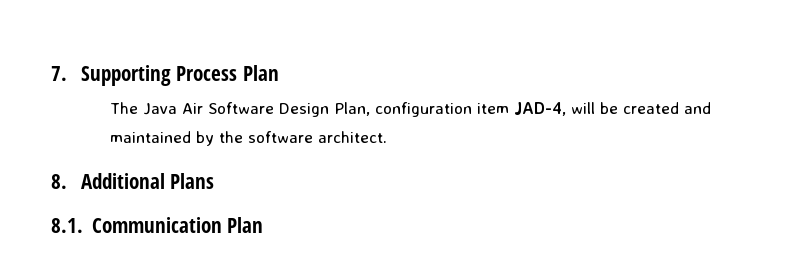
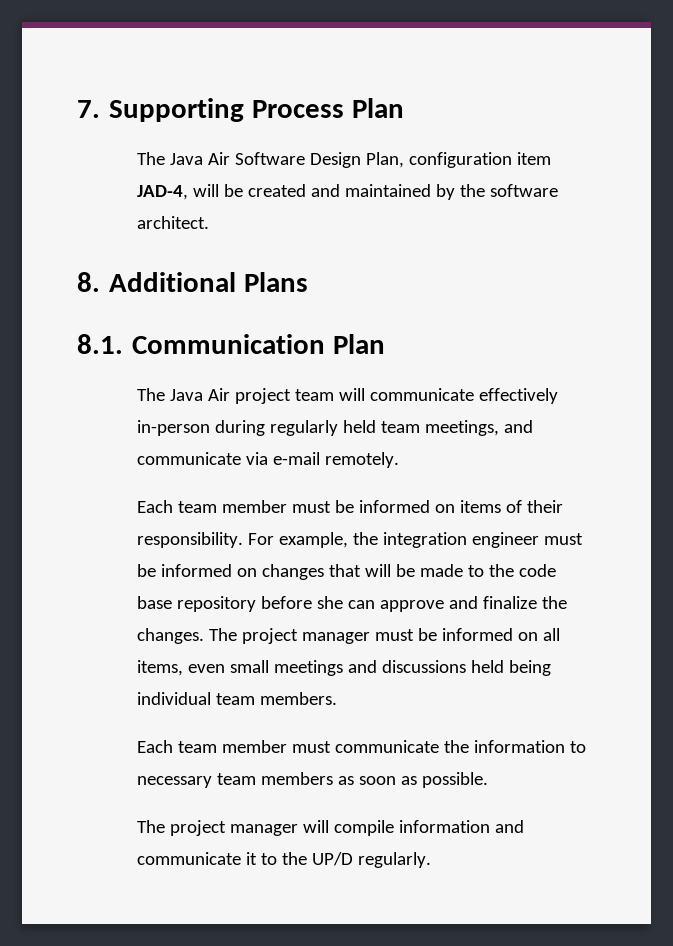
(264, 225) none -> [137,388,559,404] [137,420,534,436] [137,452,400,468] [137,500,564,513] [137,532,584,548] [137,564,557,580] [137,596,568,612] [137,628,561,644] [137,660,552,676] [137,692,338,705] [137,740,587,753] [137,772,489,788] [137,820,525,836] [137,852,432,868] // The Java Air project team will communicate effectively in-person during regularly held team meetings, and communicate via e-mail remotely. // Each team member must be informed on items of their responsibility. For example, the integration engineer must be informed on changes that will be made to the code base repository before she can approve and finalize the changes. The project manager must be informed on all items, even small meetings and discussions held being individual team members. // Each team member must communicate the information to necessary team members as soon as possible. // The project manager will compile information and communicate it to the UP/D regularly.

